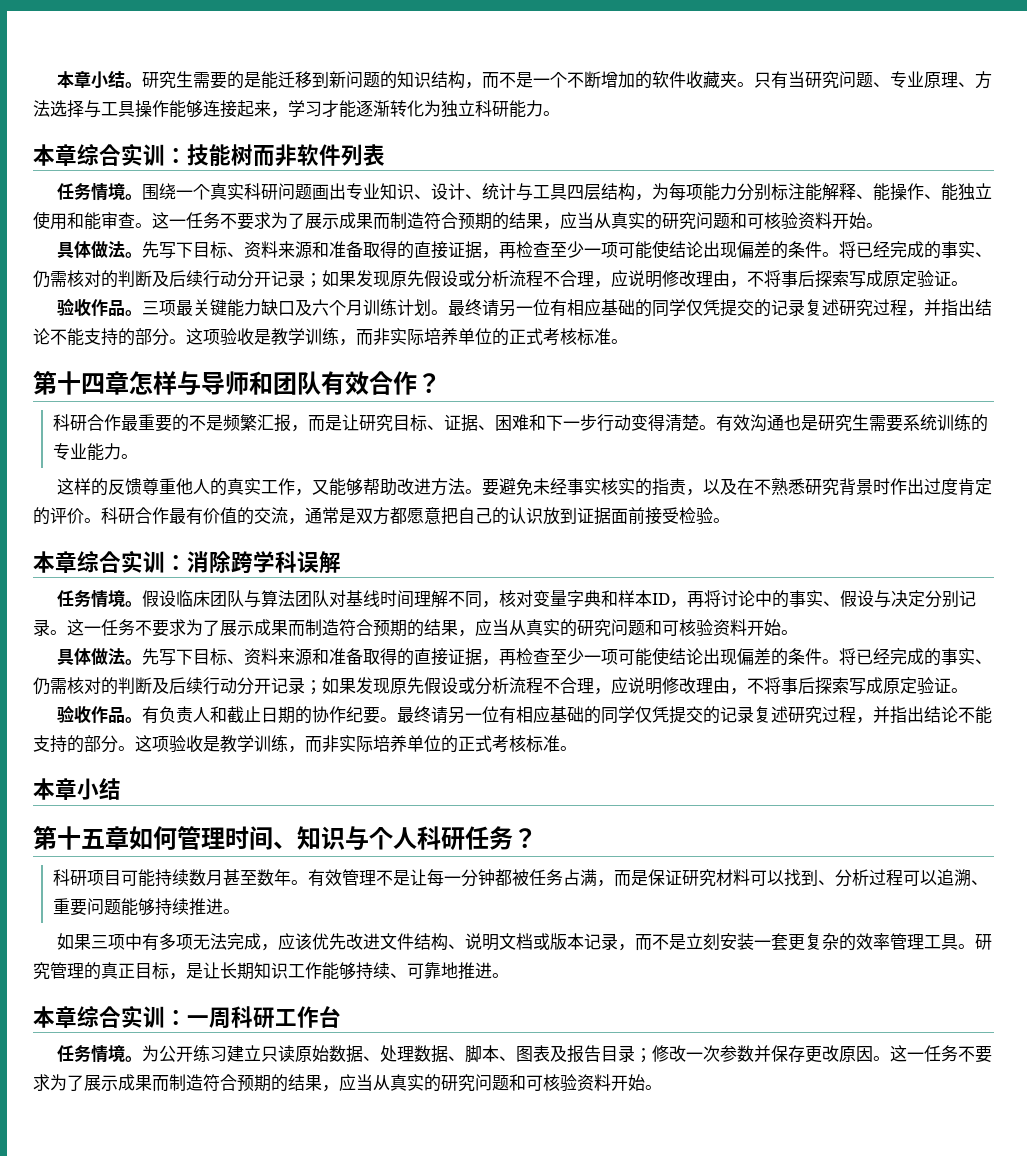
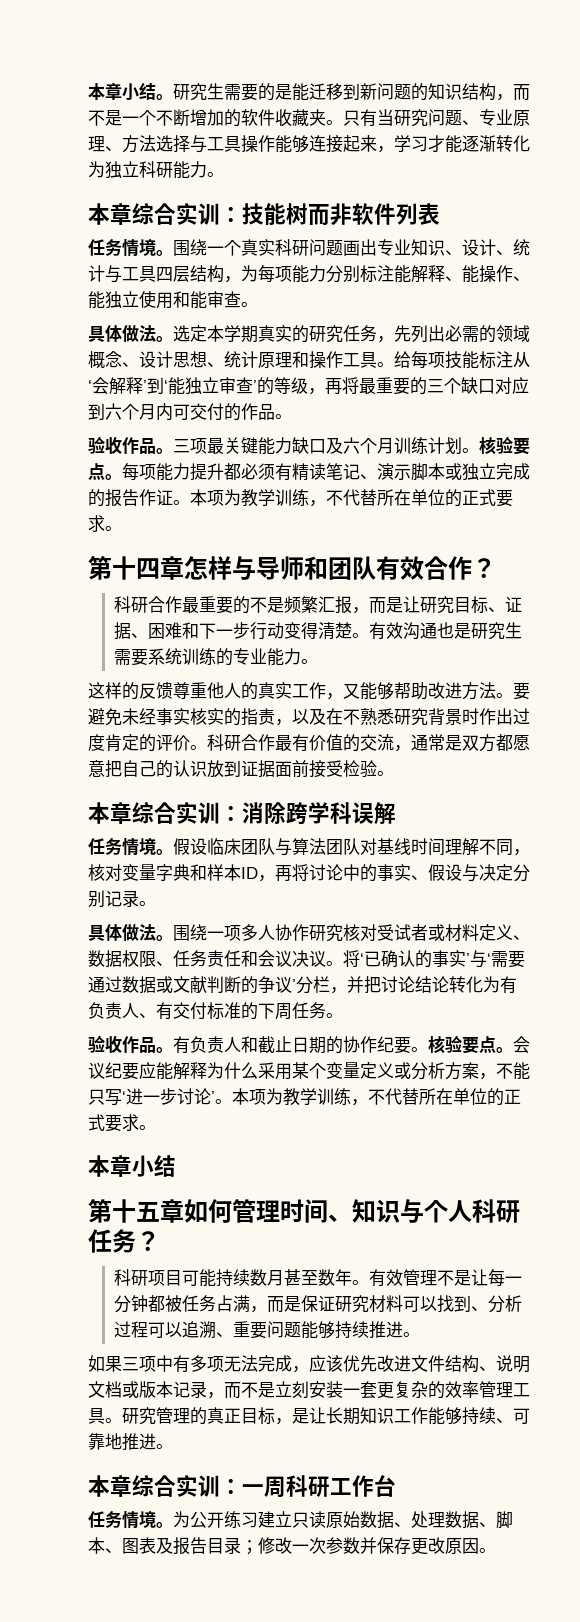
[152,212,883,230] [57,240,993,259] [33,270,951,288] 这一任务不要求为了展示成果而制造符合预期的结果，应当从真实的研究问题和可核验资料开始。 // 具体做法。先写下目标、资料来源和准备取得的直接证据，再检查至少一项可能使结论出现偏差的条件。将已经完成的事实、仍需核对的判断及后续行动分开记录；如果发现原先假设或分析流程不合理，应说明修改理由，不将事后探索写成原定验证 -> [88,325,530,343] [88,351,530,369] [88,377,529,395] [88,403,275,421] // 具体做法。选定本学期真实的研究任务，先列出必需的领域概念、设计思想、统计原理和操作工具。给每项技能标注从‘会解释’到‘能独立审查’的等级，再将最重要的三个缺口对应到六个月内可交付的作品
[448,299,993,317] [33,328,611,346] 最终请另一位有相应基础的同学仅凭提交的记录复述研究过程，并指出结论不能支持的部分。这项验收是教学训练，而非实际培养单位的正式考核标准 -> [479,436,530,455] [88,463,530,481] [88,489,513,507] [88,515,105,532] 核验要点。每项能力提升都必须有精读笔记、演示脚本或独立完成的报告作证。本项为教学训练，不代替所在单位的正式要求
[67,619,798,637] [57,647,993,666] [33,677,951,695] 这一任务不要求为了展示成果而制造符合预期的结果，应当从真实的研究问题和可核验资料开始。 // 具体做法。先写下目标、资料来源和准备取得的直接证据，再检查至少一项可能使结论出现偏差的条件。将已经完成的事实、仍需核对的判断及后续行动分开记录；如果发现原先假设或分析流程不合理，应说明修改理由，不将事后探索写成原定验证 -> [88,924,530,942] [88,950,525,968] [88,976,517,994] [88,1002,326,1020] // 具体做法。围绕一项多人协作研究核对受试者或材料定义、数据权限、任务责任和会议决议。将‘已确认的事实’与‘需要通过数据或文献判断的争议’分栏，并把讨论结论转化为有负责人、有交付标准的下周任务
[397,706,993,724] [33,735,560,753] 最终请另一位有相应基础的同学仅凭提交的记录复述研究过程，并指出结论不能支持的部分。这项验收是教学训练，而非实际培养单位的正式考核标准 -> [428,1035,530,1054] [88,1062,530,1080] [88,1088,521,1106] [88,1114,139,1132] 核验要点。会议纪要应能解释为什么采用某个变量定义或分析方案，不能只写‘进一步讨论’。本项为教学训练，不代替所在单位的正式要求
[890,1045,993,1063] [33,1074,662,1092] 这一任务不要求为了展示成果而制造符合预期的结果，应当从真实的研究问题和可核验资料开始。 -> (496, 1550) none

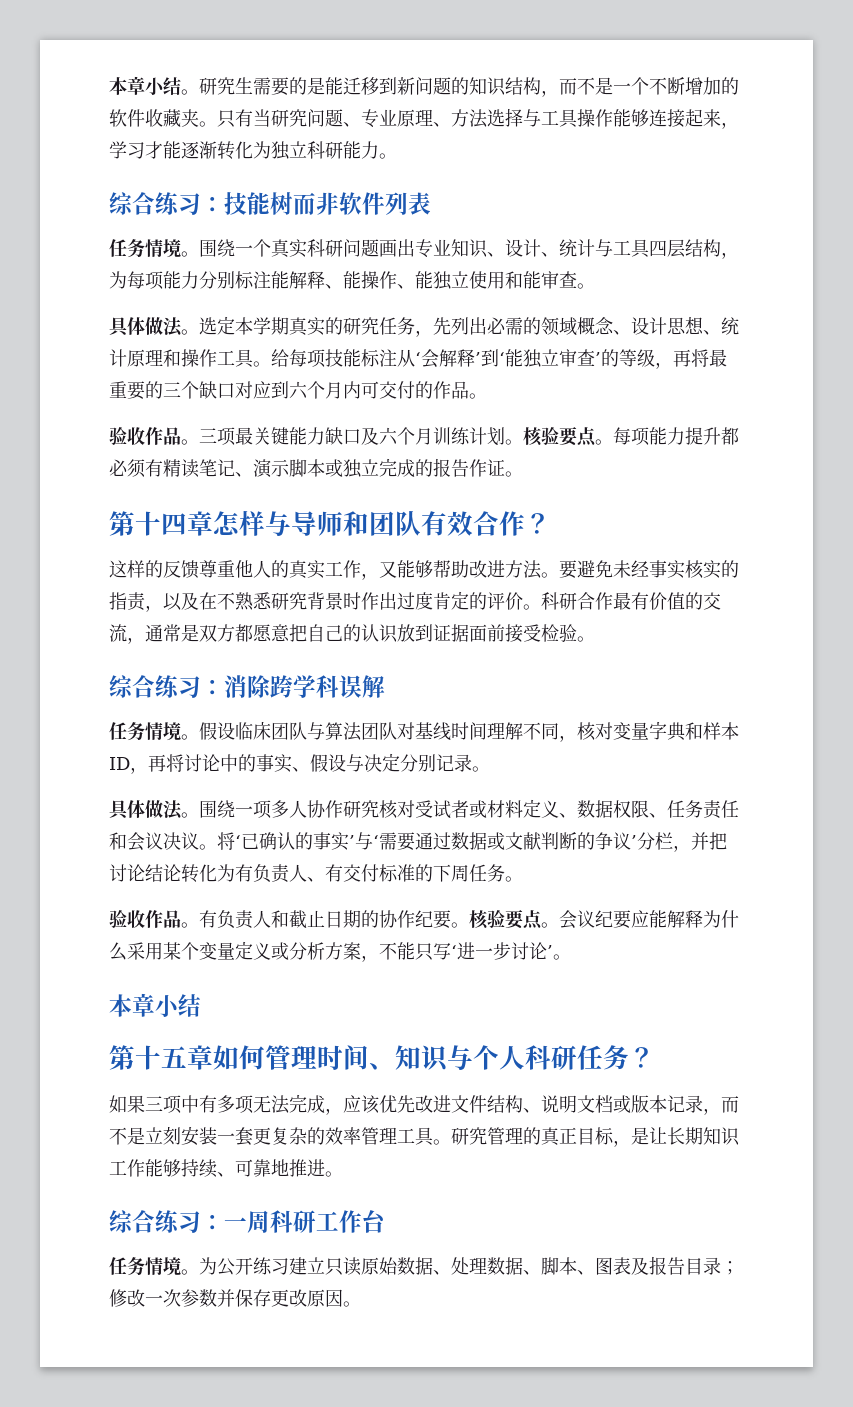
[88,202,220,225] 本章综合实训 -> [109,192,201,215] 综合练习
[190,489,513,507] [88,515,122,532] 本项为教学训练，不代替所在单位的正式要求。 -> (523, 474) none
[113,596,522,614] [113,622,522,640] [113,648,318,666] // 科研合作最重要的不是频繁汇报，而是让研究目标、证据、困难和下一步行动变得清楚。有效沟通也是研究生需要系统训练的专业能力。 -> (551, 523) none
[88,801,220,824] 本章综合实训 -> [109,675,201,698] 综合练习
[232,1088,521,1106] [88,1114,156,1132] 本项为教学训练，不代替所在单位的正式要求。 -> (571, 957) none
[113,1269,522,1287] [113,1295,522,1313] [113,1321,420,1339] // 科研项目可能持续数月甚至数年。有效管理不是让每一分钟都被任务占满，而是保证研究材料可以找到、分析过程可以追溯、重要问题能够持续推进。 -> (655, 1057) none
[88,1474,220,1497] 本章综合实训 -> [109,1210,201,1233] 综合练习

